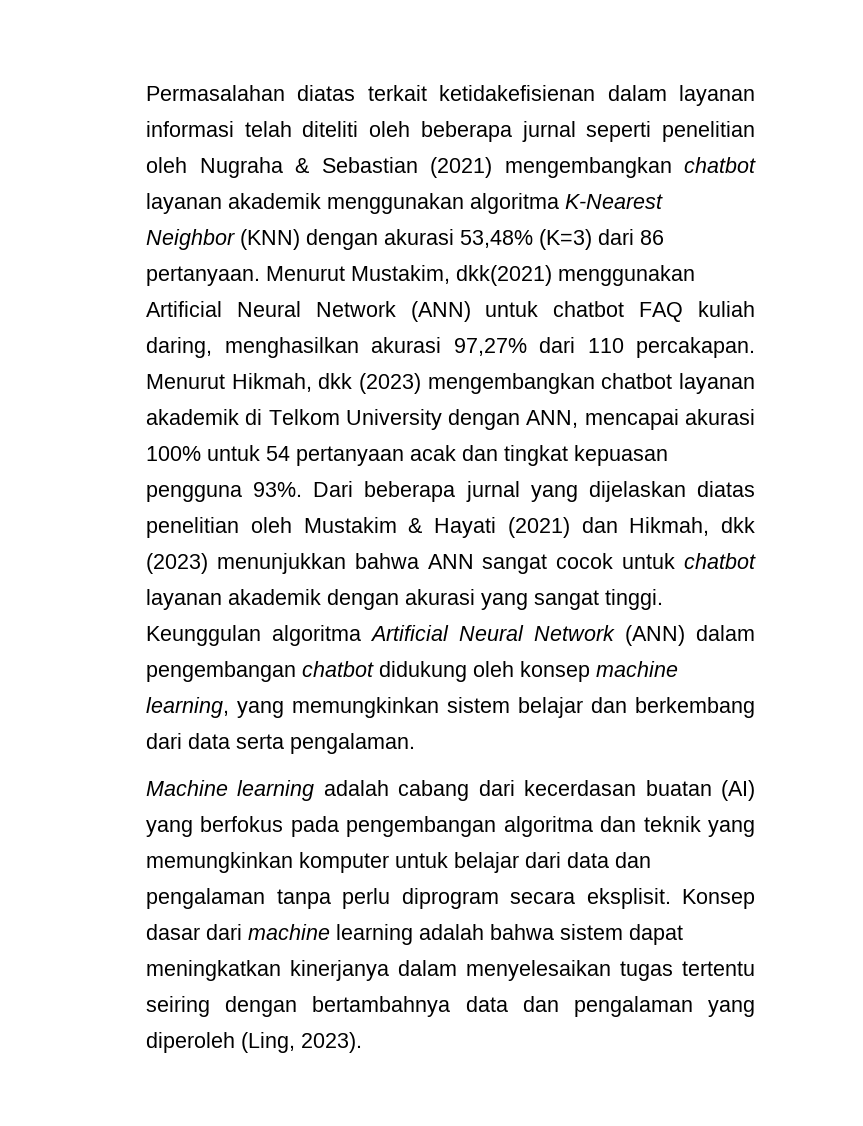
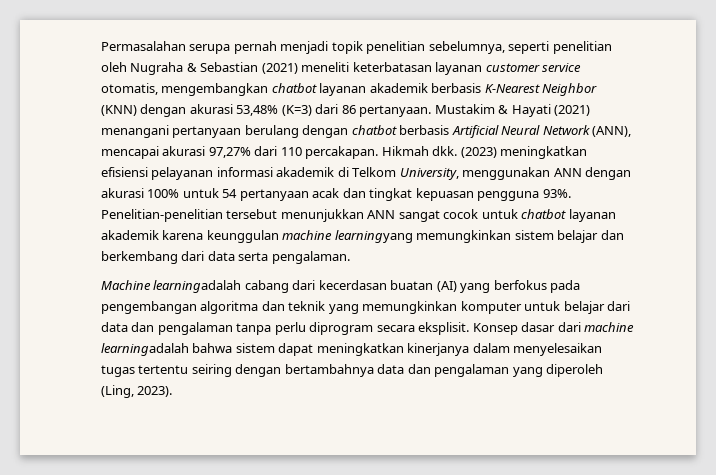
[297,85,755,106] [146,121,576,142] diatas terkait ketidakefisienan dalam layanan informasi telah diteliti oleh beberapa jurnal -> [189,41,505,54] serupa pernah menjadi topik penelitian sebelumnya,
[504,157,756,178] [146,193,560,214] mengembangkan chatbot layanan akademik menggunakan algoritma -> [301,62,582,75] [100,83,482,96] meneliti keterbatasan layanan customer service otomatis, mengembangkan chatbot layanan akademik berbasis
[266,265,696,286] [146,301,755,322] [146,337,359,358] Menurut Mustakim, dkk(2021) menggunakan Artificial Neural Network (ANN) untuk chatbot FAQ kuliah daring, menghasilkan -> [434,104,591,117] [100,125,632,138] [100,146,159,159] Mustakim & Hayati (2021) menangani pertanyaan berulang dengan chatbot berbasis Artificial Neural Network (ANN), mencapai
[146,373,755,394] [146,409,679,430] Menurut Hikmah, dkk (2023) mengembangkan chatbot layanan akademik di Telkom University dengan ANN, mencapai -> [381,146,588,159] [100,167,632,180] Hikmah dkk. (2023) meningkatkan efisiensi pelayanan informasi akademik di Telkom University, menggunakan ANN dengan
[313,481,755,502] [146,517,755,538] [146,553,419,574] Dari beberapa jurnal yang dijelaskan diatas penelitian oleh Mustakim & Hayati (2021) dan Hikmah, dkk (2023) menunjukkan bahwa -> [100,209,364,222] Penelitian-penelitian tersebut menunjukkan
[327,589,664,610] [146,625,755,646] [146,661,679,682] [146,697,285,718] dengan akurasi yang sangat tinggi. Keunggulan algoritma Artificial Neural Network (ANN) dalam pengembangan chatbot didukung oleh konsep machine learning, yang -> [162,230,413,243] karena keunggulan machine learningyang
[237,780,389,801] learning adalah -> [153,280,242,293] learningadalah
[336,924,485,945] learning adalah -> [100,343,189,356] learningadalah

